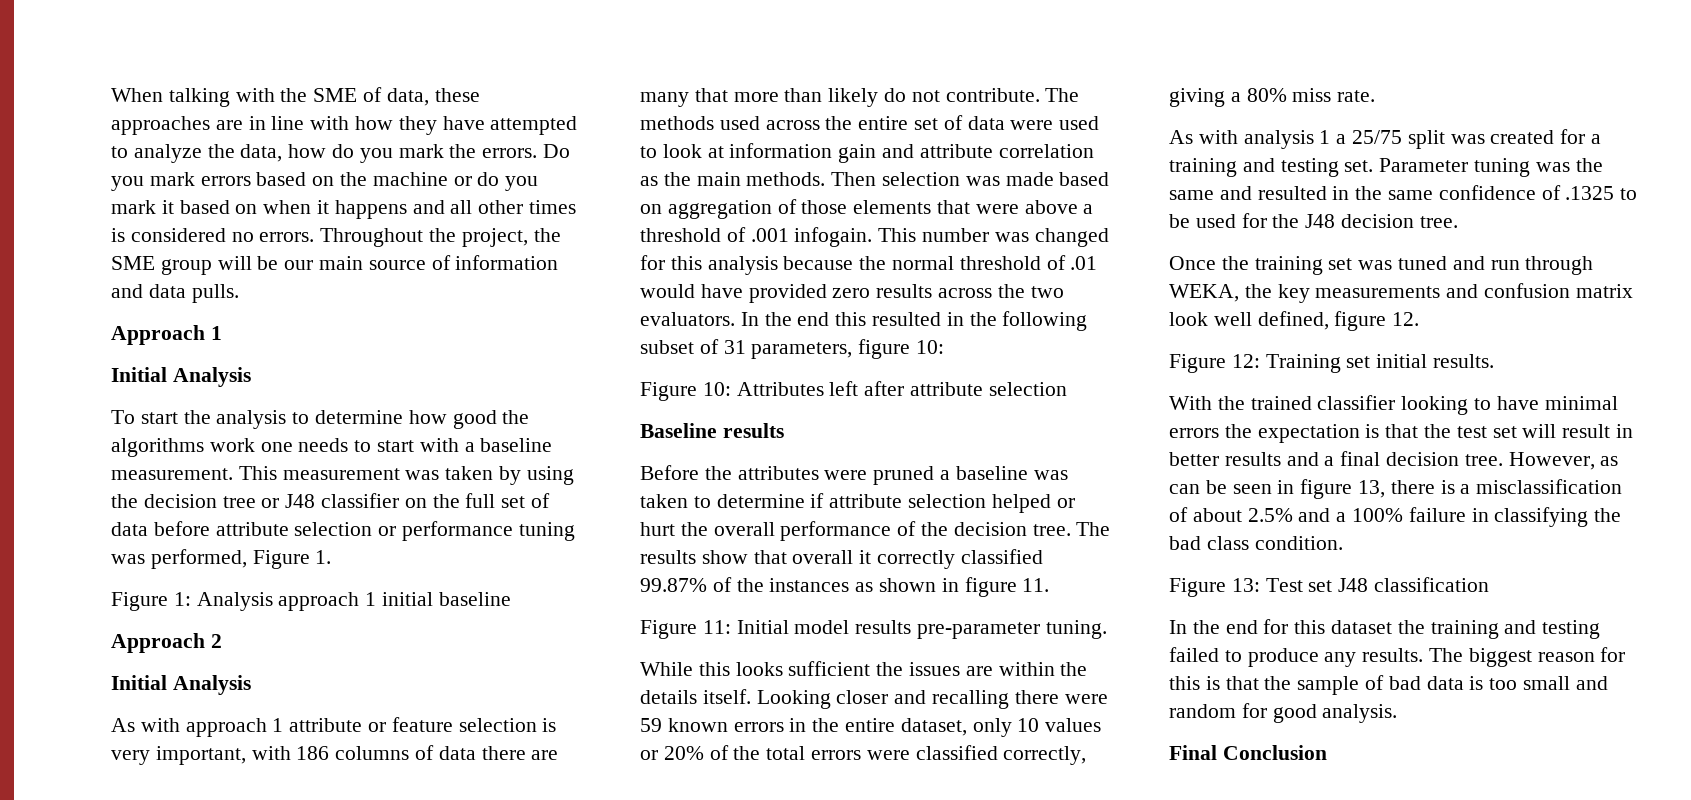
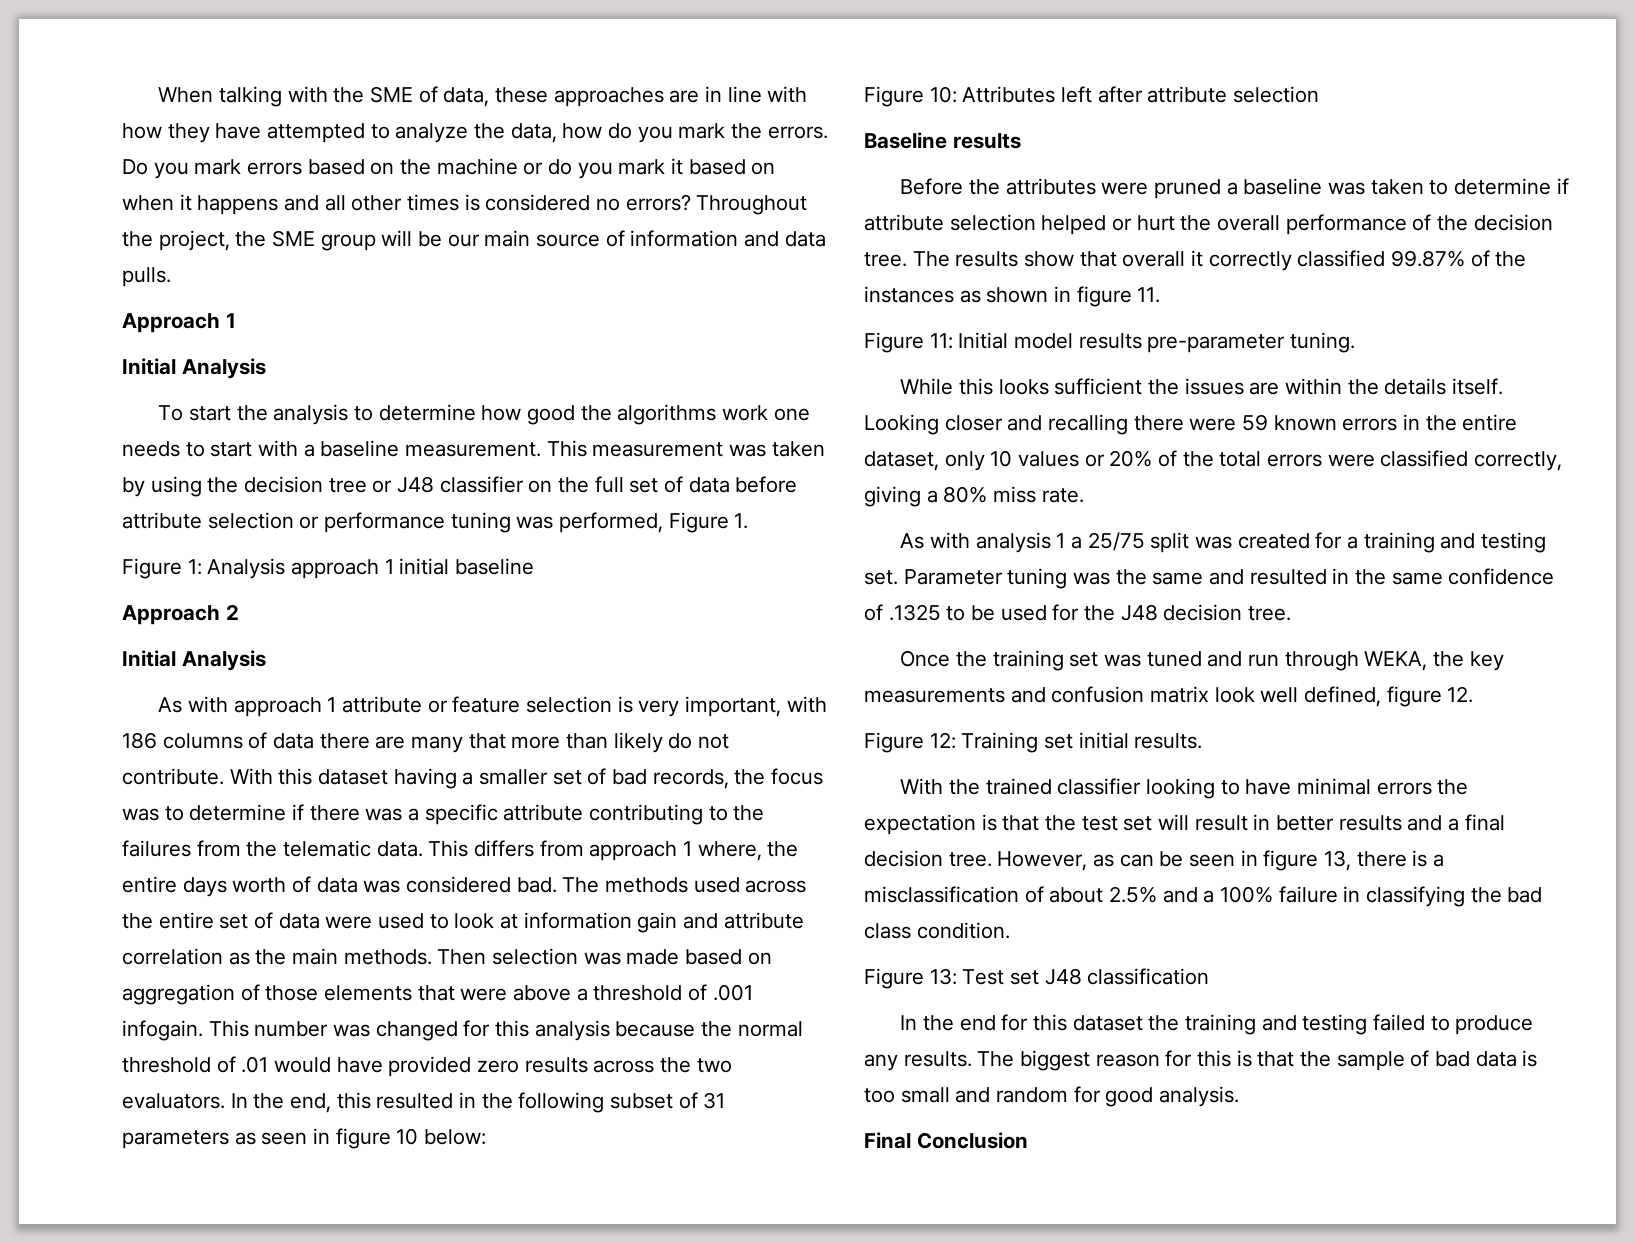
[259,232,315,242] errors. -> [625,194,691,211] errors?
(1040, 95) none -> [229,768,824,789] [122,804,765,825] [122,840,799,861] [122,876,557,897] With this dataset having a smaller set of bad records, the focus was to determine if there was a specific attribute contributing to the failures from the telematic data. This differs from approach 1 where, the entire days worth of data was considered bad.
[797,312,830,326] end -> [290,1093,332,1113] end,
[751,339,945,359] parameters, figure 10: -> [122,1128,487,1149] parameters as seen in figure 10 below:

